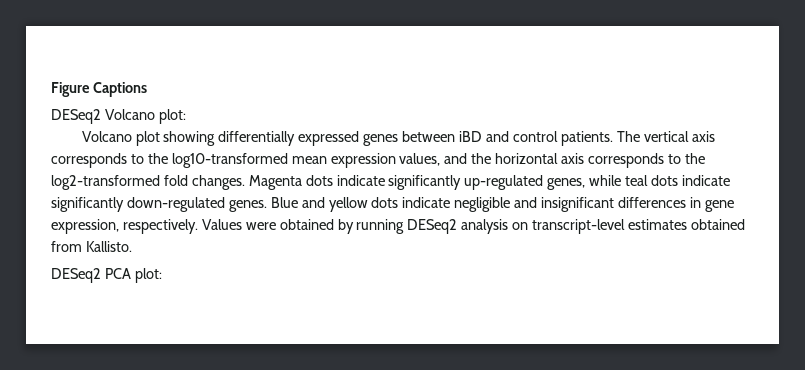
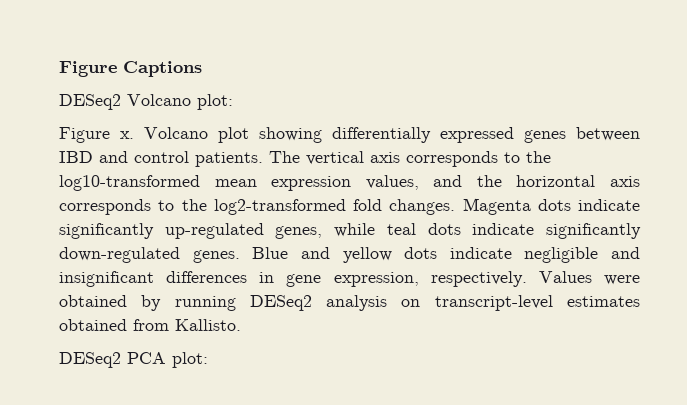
(186, 116) none -> [59,127,134,143] Figure x.
[459,131,483,142] iBD -> [59,151,93,163] IBD

